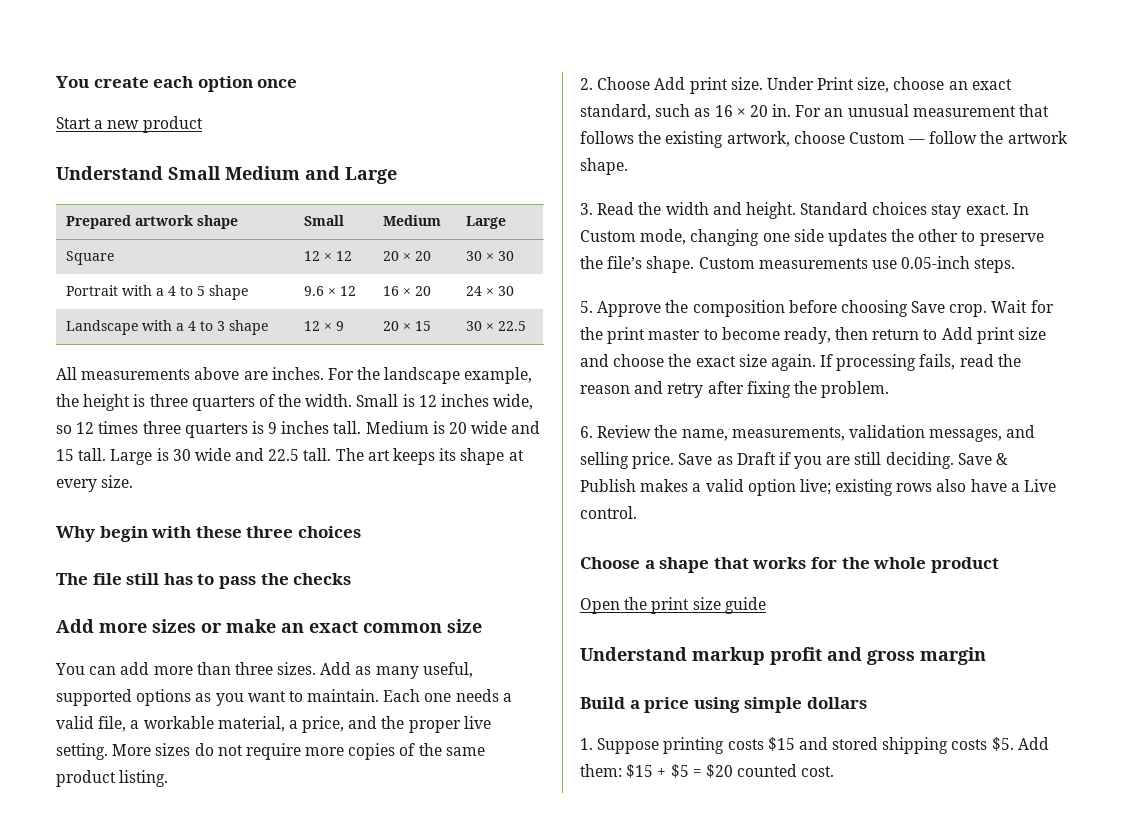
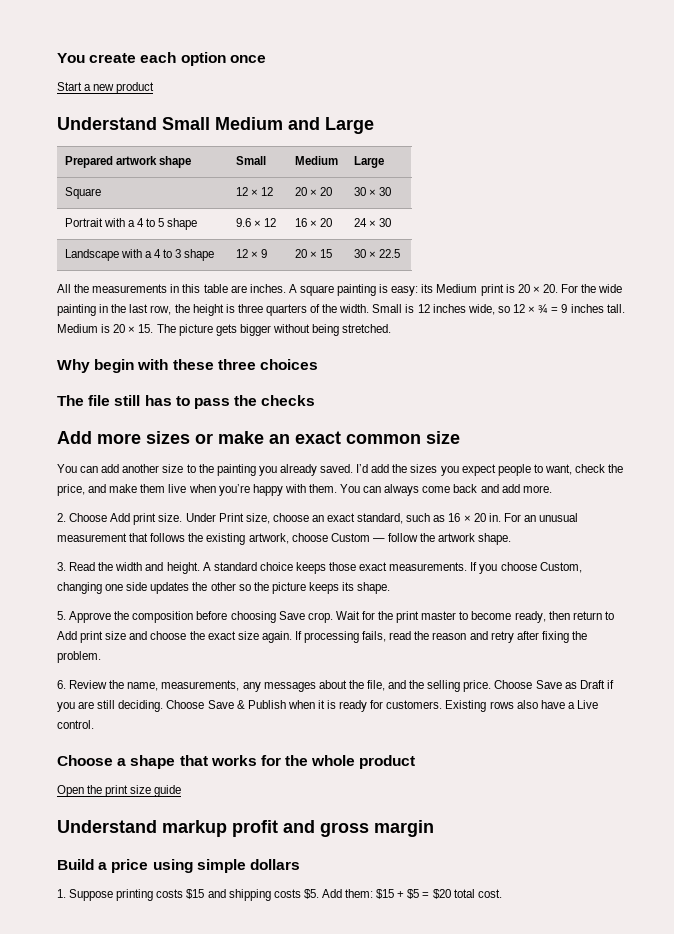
[81,367,533,384] measurements above are inches. For the landscape example, -> [74,284,623,296] [57,304,172,316] the measurements in this table are inches. A square painting is easy: its Medium print is 20 × 20. For the wide painting in the last row,
[98,421,264,438] times three quarters is -> [528,304,559,313] × ¾ =
[471,421,541,434] [56,448,524,465] [56,475,134,492] wide and 15 tall. Large is 30 wide and 22.5 tall. The art keeps its shape at every size. -> [128,324,392,336] × 15. The picture gets bigger without being stretched.
[153,662,473,679] [56,689,512,706] [56,716,491,733] [56,743,485,760] [56,770,169,787] more than three sizes. Add as many useful, supported options as you want to maintain. Each one needs a valid file, a workable material, a price, and the proper live setting. More sizes do not require more copies of the same product listing. -> [122,464,624,476] [57,484,552,496] another size to the painting you already saved. I’d add the sizes you expect people to want, check the price, and make them live when you’re happy with them. You can always come back and add more.
[800,202,1029,219] [580,229,687,245] Standard choices stay exact. In Custom mode, -> [202,562,582,574] A standard choice keeps those exact measurements. If you choose Custom,
[961,231,1044,246] [580,256,1016,273] to preserve the file’s shape. Custom measurements use 0.05-inch steps. -> [238,582,391,594] so the picture keeps its shape.
[848,425,1036,442] validation messages, and -> [242,680,425,692] any messages about the file, and the
(675, 460) none -> [494,680,533,689] Choose
(954, 460) none -> [166,700,205,709] Choose
[640,479,894,496] makes a valid option live; existing -> [287,700,487,712] when it is ready for customers. Existing
[832,737,879,750] stored -> (226, 893) none
[737,764,798,777] counted -> [453,889,475,898] total

